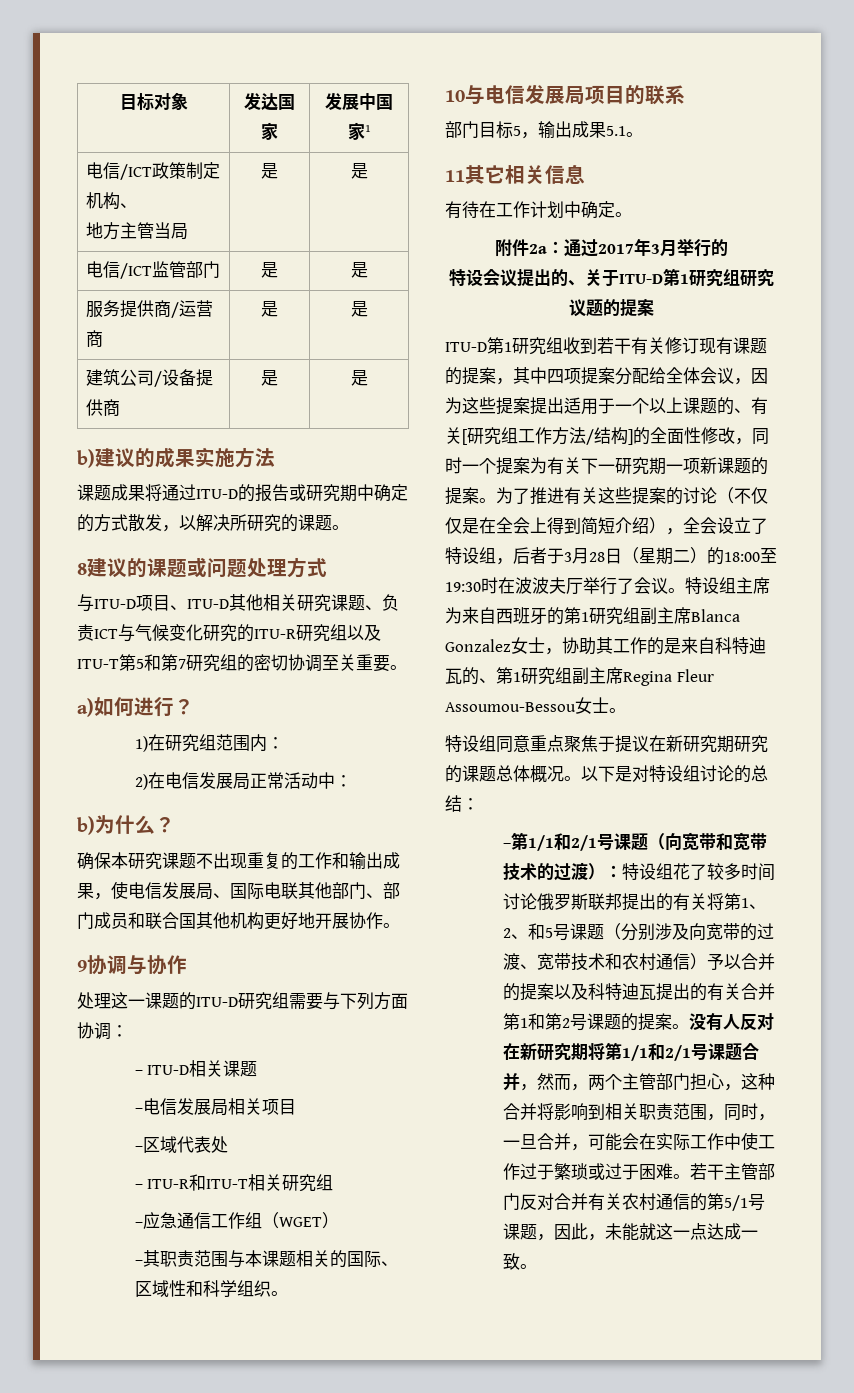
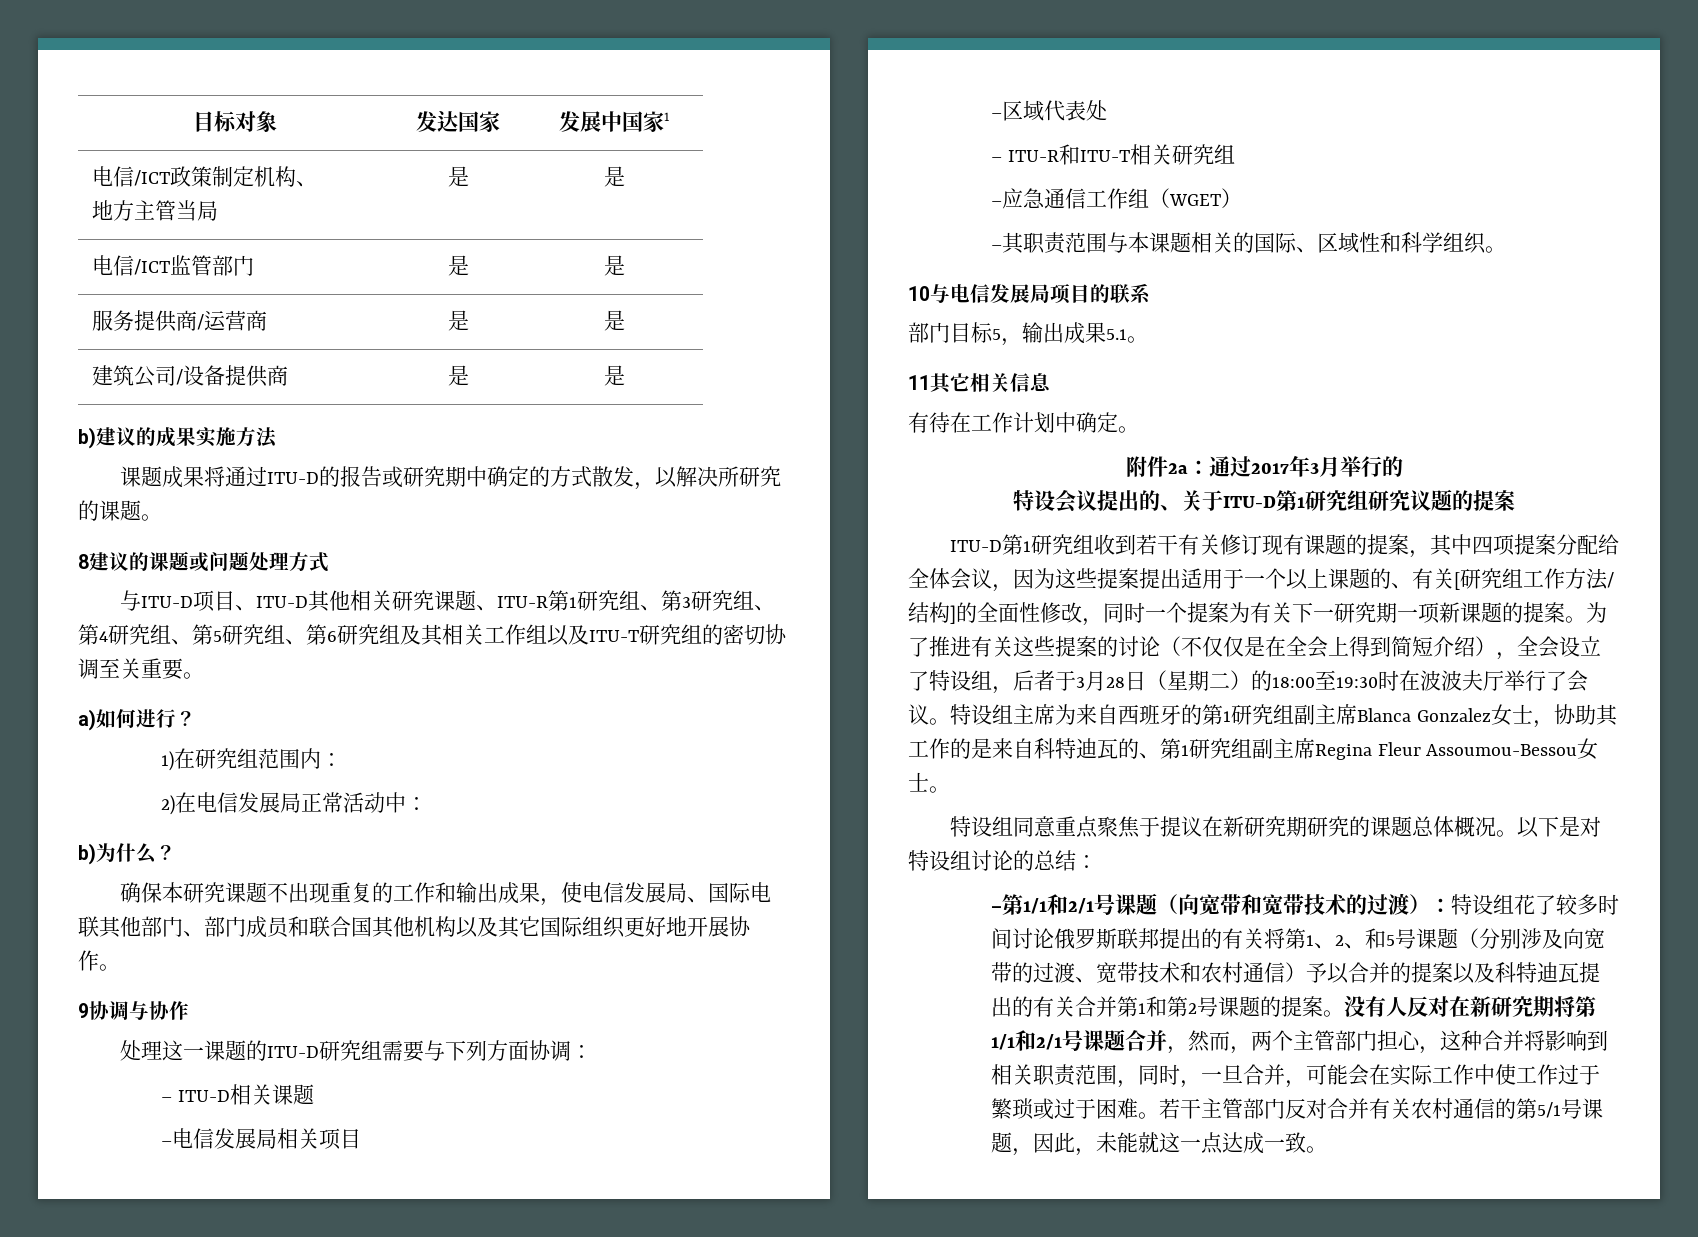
[382,594,399,611] [77,624,381,642] [77,654,186,671] 负责ICT与气候变化研究的ITU-R研究组以及ITU-T第5和第7 -> [497,590,776,611] [78,624,639,646] ITU-R第1研究组、第3研究组、第4研究组、第5研究组、第6研究组及其相关工作组以及ITU-T
(264, 921) none -> [456,916,625,938] 以及其它国际组织

